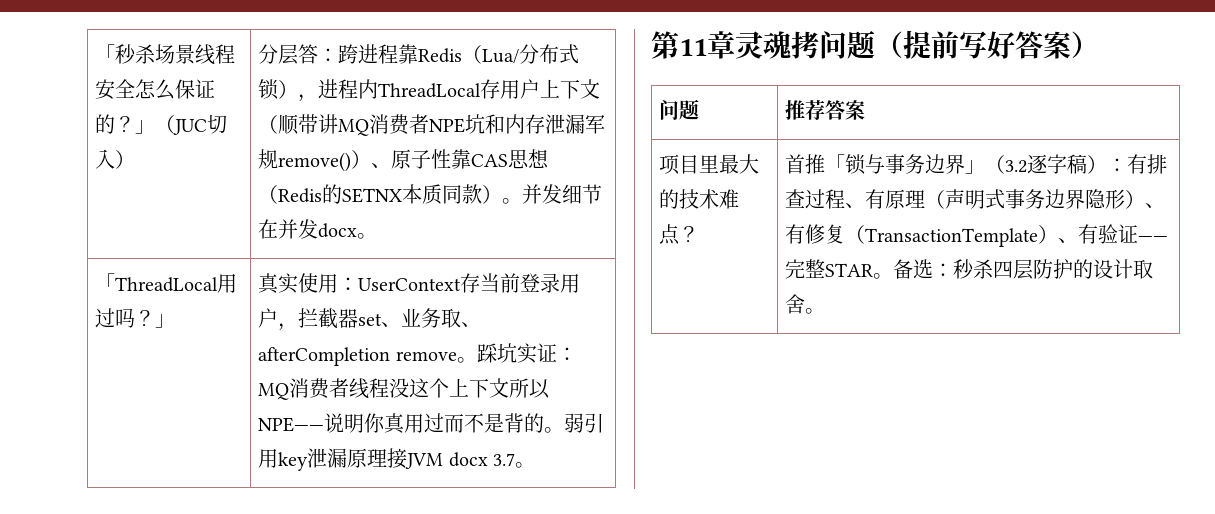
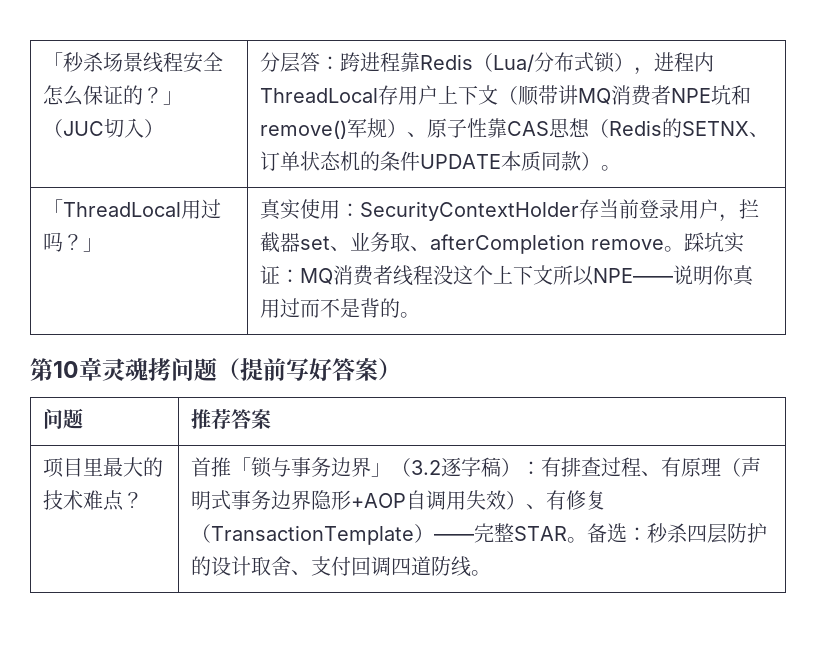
[505,114,606,134] [258,149,352,172] 内存泄漏军规remove() -> [260,118,388,139] remove()军规
[402,184,603,204] [258,219,358,239] 本质同款）。并发细节在并发docx -> [749,132,770,137] [260,151,602,171] 、订单状态机的条件UPDATE本质同款）
[358,278,462,291] UserContext -> [360,201,580,221] SecurityContextHolder
[564,413,605,433] [258,448,536,471] 弱引用key泄漏原理接JVM docx 3.7。 -> (421, 315) none
[679,39,707,56] 11 -> [53,361,79,378] 10
(1126, 199) none -> [351,490,507,510] +AOP自调用失效
[1058,224,1139,244] 、有验证 -> (435, 533) none
(806, 304) none -> [291,556,472,577] 、支付回调四道防线

